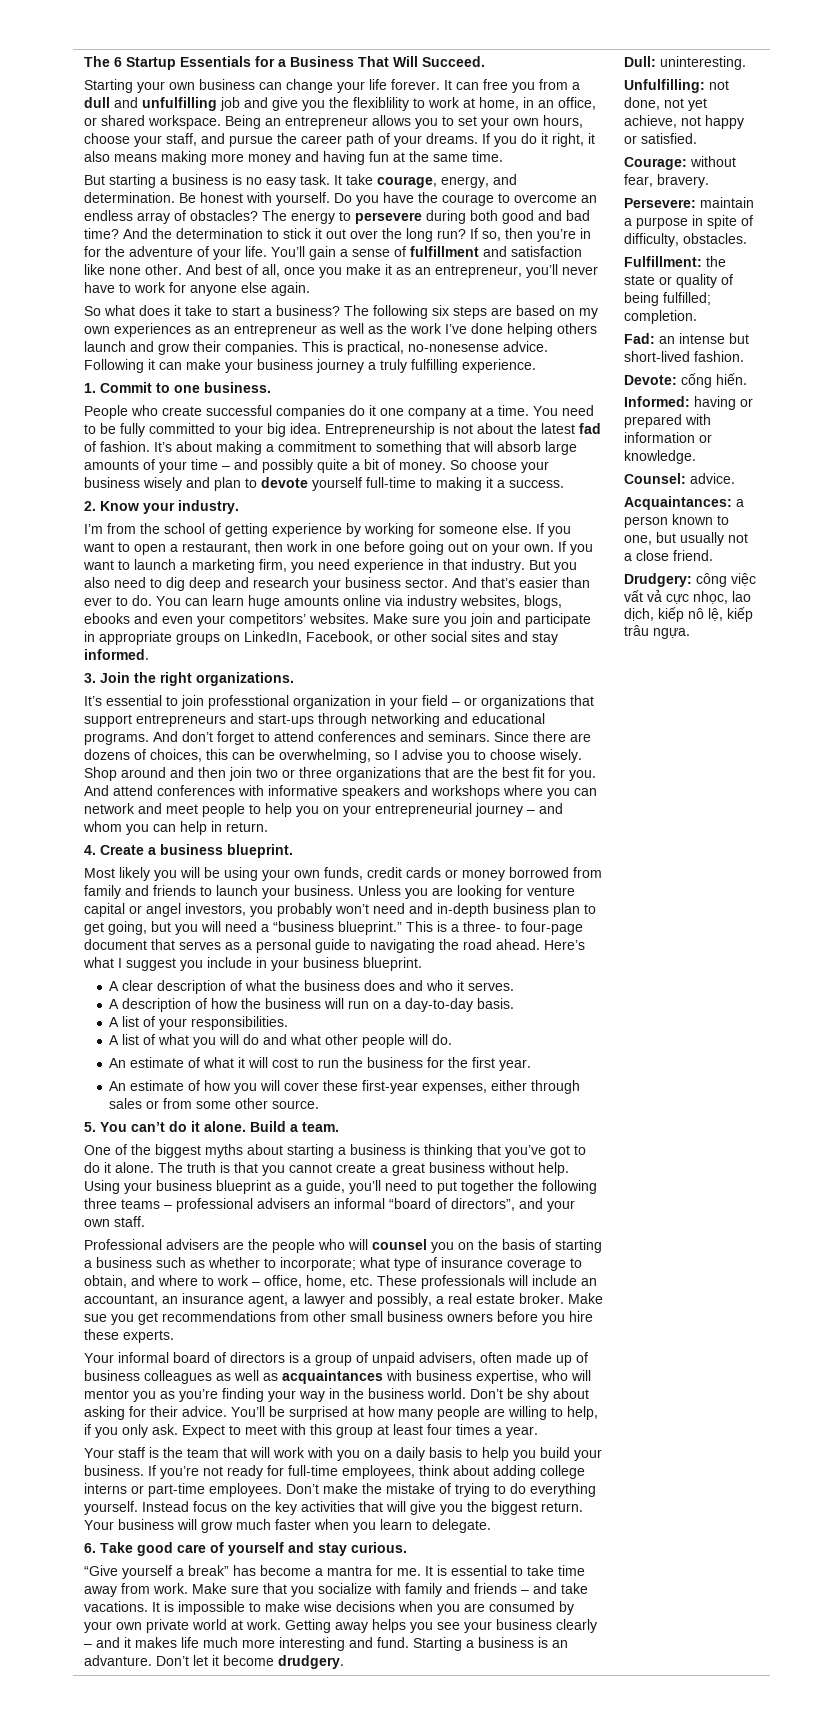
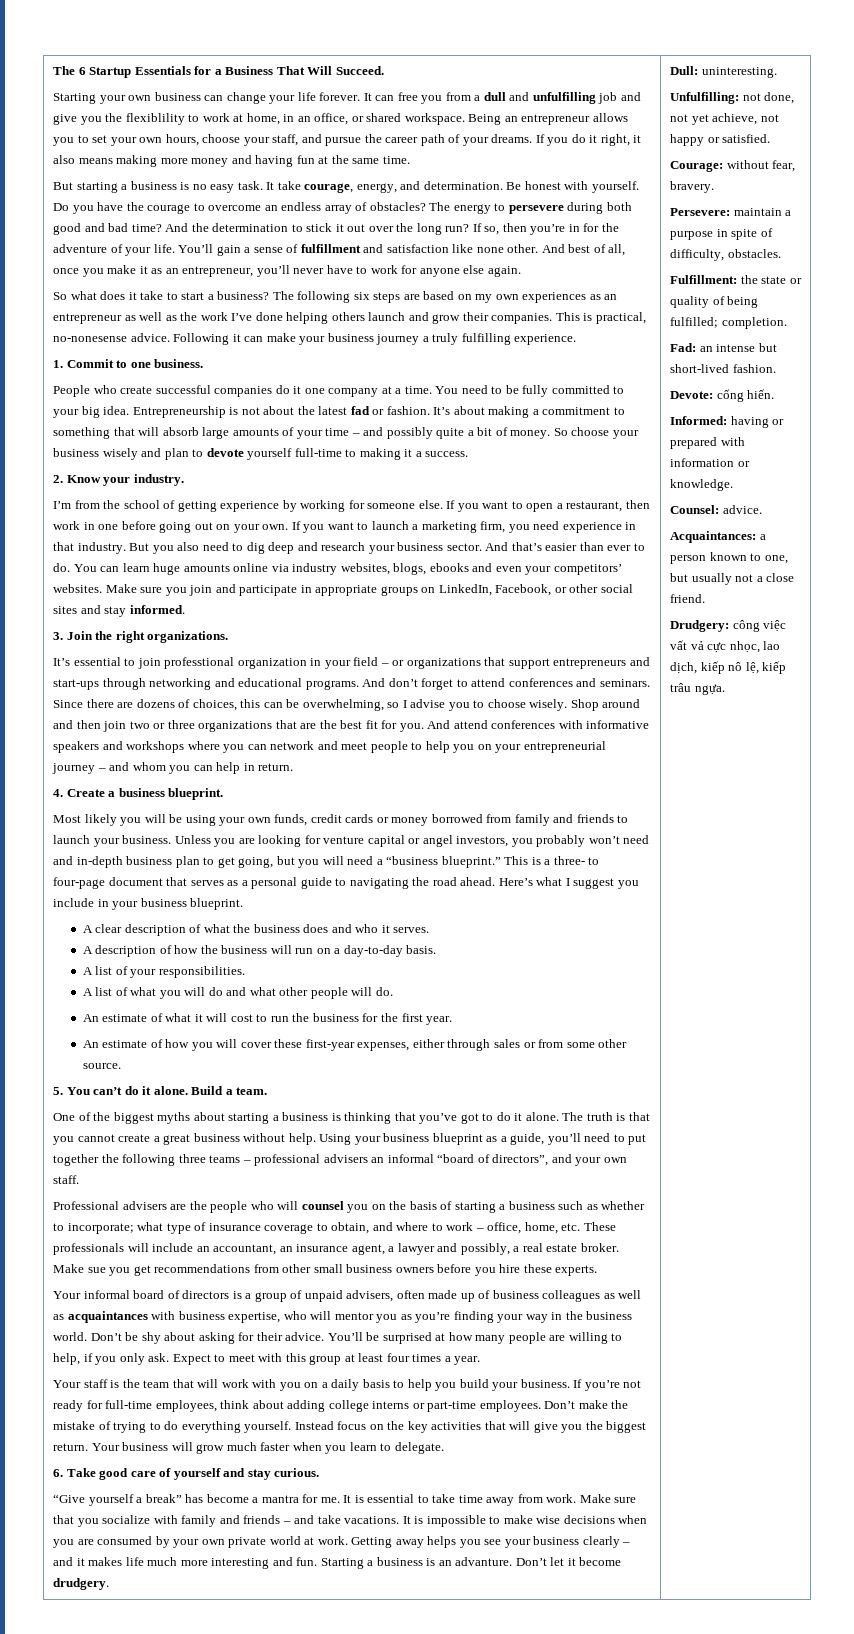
[83,441,96,452] of -> [372,409,385,415] or
[376,1637,409,1648] fund. -> [296,1557,318,1566] fun.

